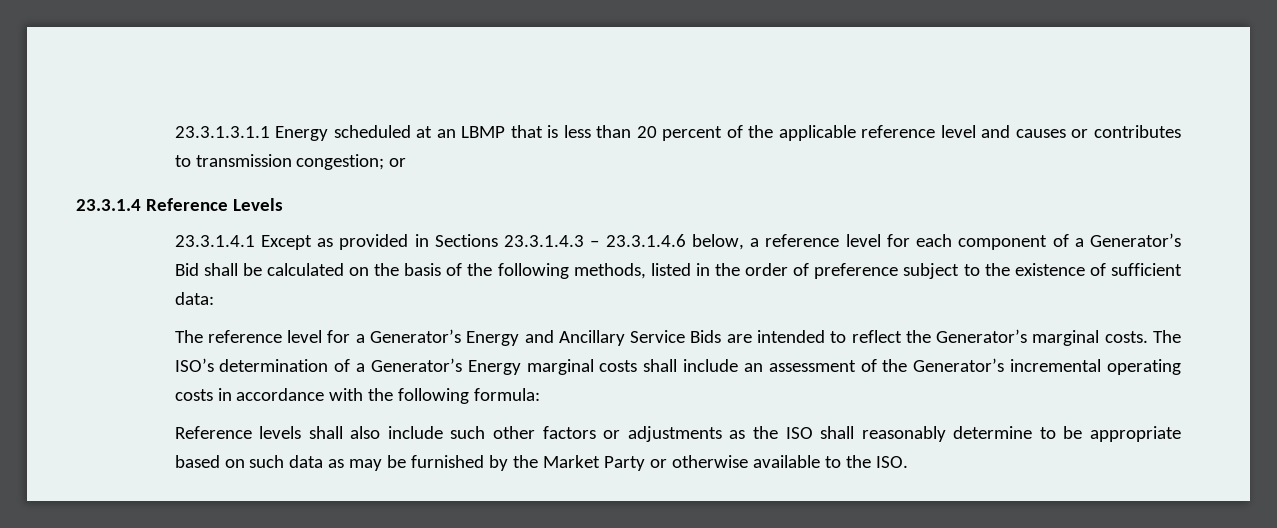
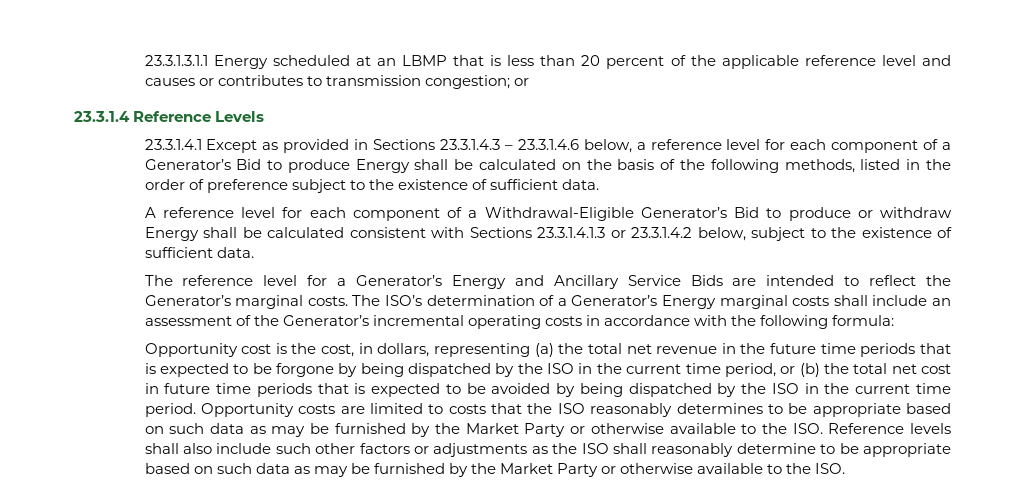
(199, 269) none -> [267,159,410,173] to produce Energy
[174,292,214,305] data: -> [561,179,599,190] [144,207,952,221] [144,227,953,241] [144,247,254,258] data. // A reference level for each component of a Withdrawal-Eligible Generator’s Bid to produce or withdraw Energy shall be calculated consistent with Sections 23.3.1.4.1.3 or 23.3.1.4.2 below, subject to the existence of sufficient data.
(541, 394) none -> [144,343,952,357] [144,363,952,377] [144,383,951,397] [144,403,951,417] [144,423,823,437] Opportunity cost is the cost, in dollars, representing (a) the total net revenue in the future time periods that is expected to be forgone by being dispatched by the ISO in the current time period, or (b) the total net cost in future time periods that is expected to be avoided by being dispatched by the ISO in the current time period. Opportunity costs are limited to costs that the ISO reasonably determines to be appropriate based on such data as may be furnished by the Market Party or otherwise available to the ISO.

